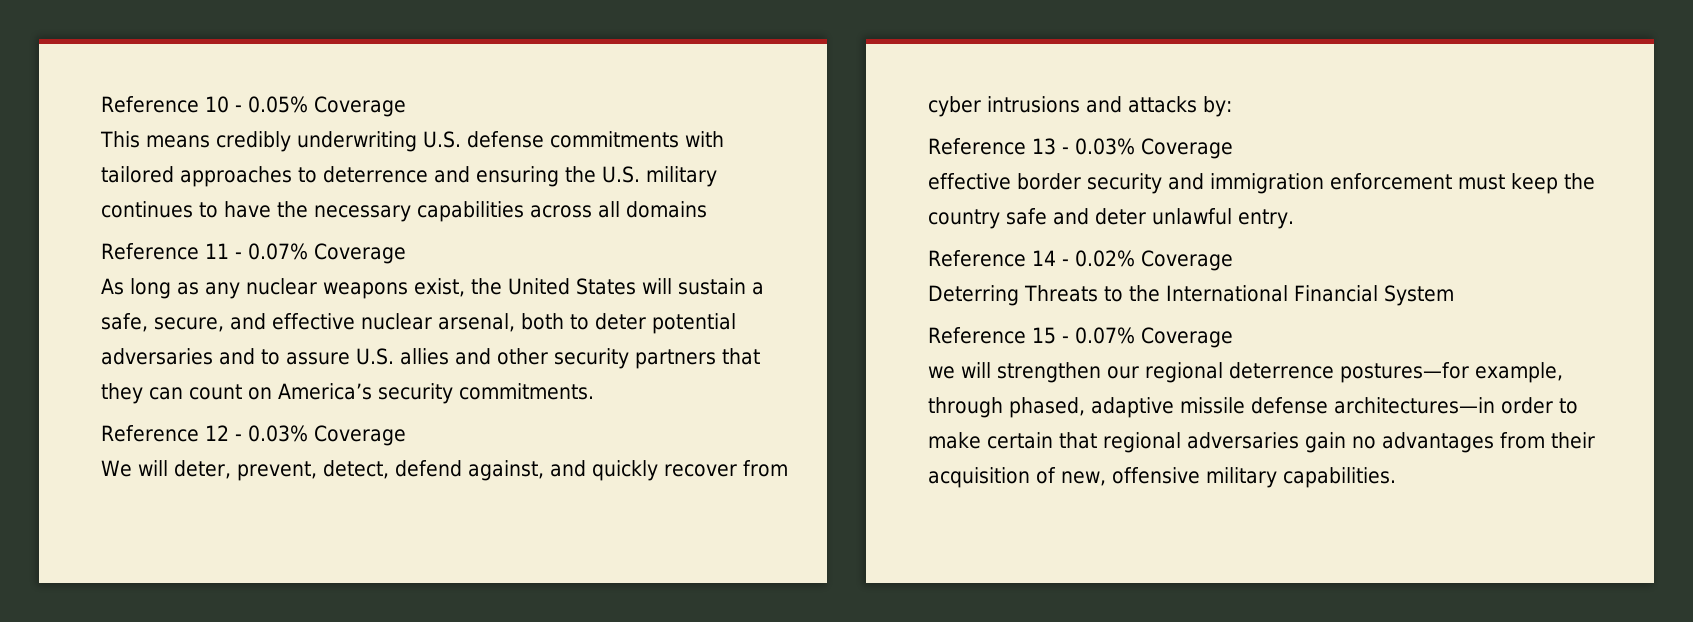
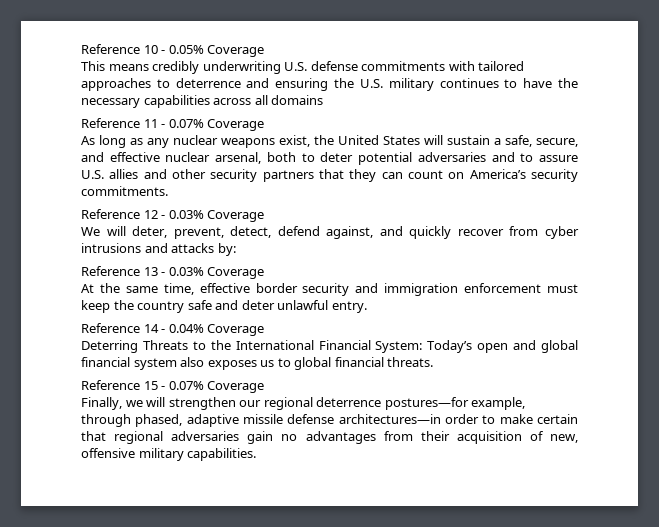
(1233, 148) none -> [81,283,194,295] At the same time,
[1074,250,1135,267] 0.02% -> [168,324,204,333] 0.04%
[1383,285,1454,306] System -> [375,340,578,353] [81,357,434,370] System: Today’s open and global financial system also exposes us to global financial threats.
(1233, 337) none -> [81,397,122,410] Finally,

